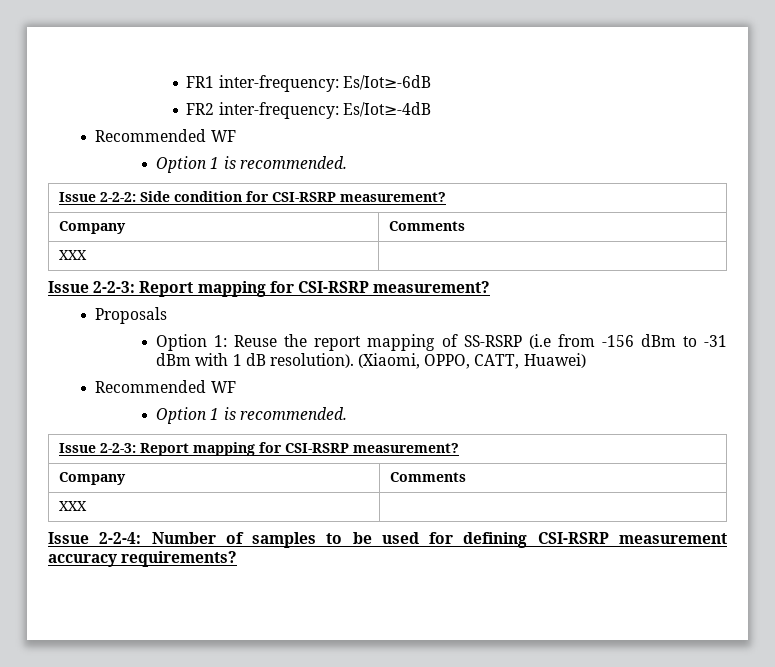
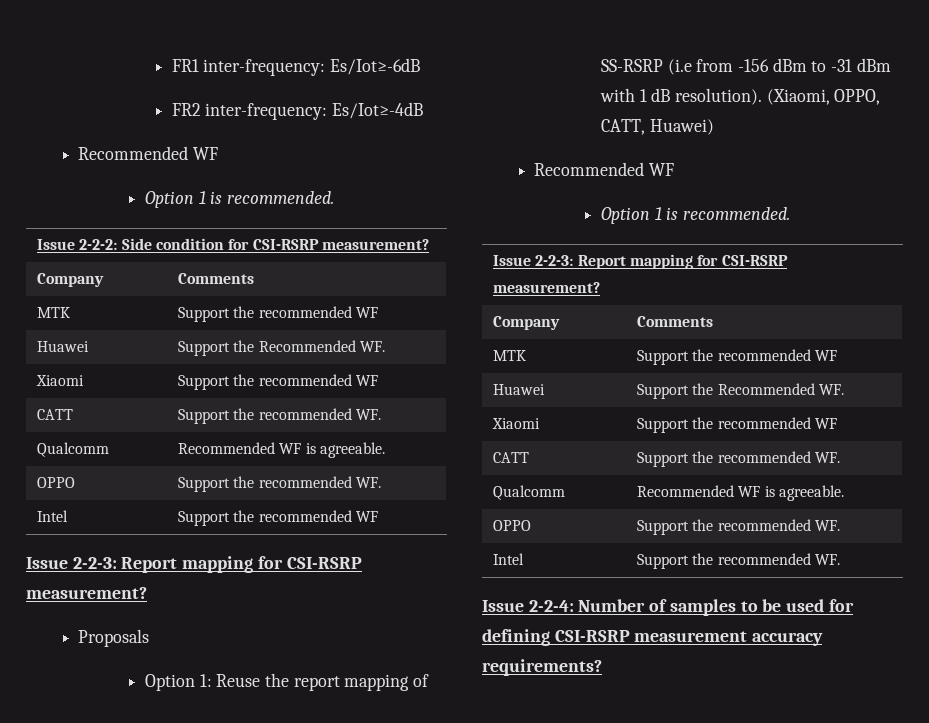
[59,250,88,260] XXX | -> [36,307,70,318] [177,306,378,322] [36,341,89,352] [177,340,385,356] [35,375,84,386] [177,374,378,390] [36,409,73,420] [177,408,381,424] [36,442,109,457] [177,442,385,458] [36,477,75,488] [177,476,381,492] [36,510,68,522] [177,510,378,526] MTK | Support the recommended WF // Huawei | Support the Recommended WF. // Xiaomi | Support the recommended WF // CATT | Support the recommended WF. // Qualcomm | Recommended WF is agreeable. // OPPO | Support the recommended WF. // Intel | Support the recommended WF
[59,501,88,511] XXX | -> [492,350,526,361] [636,349,837,365] [492,384,545,395] [636,383,844,399] [491,418,540,429] [636,417,837,433] [492,452,529,463] [636,451,840,467] [492,485,565,500] [636,485,844,501] [492,520,531,531] [636,519,840,535] [492,553,524,565] [636,553,840,569] MTK | Support the recommended WF // Huawei | Support the Recommended WF. // Xiaomi | Support the recommended WF // CATT | Support the recommended WF. // Qualcomm | Recommended WF is agreeable. // OPPO | Support the recommended WF. // Intel | Support the recommended WF.

